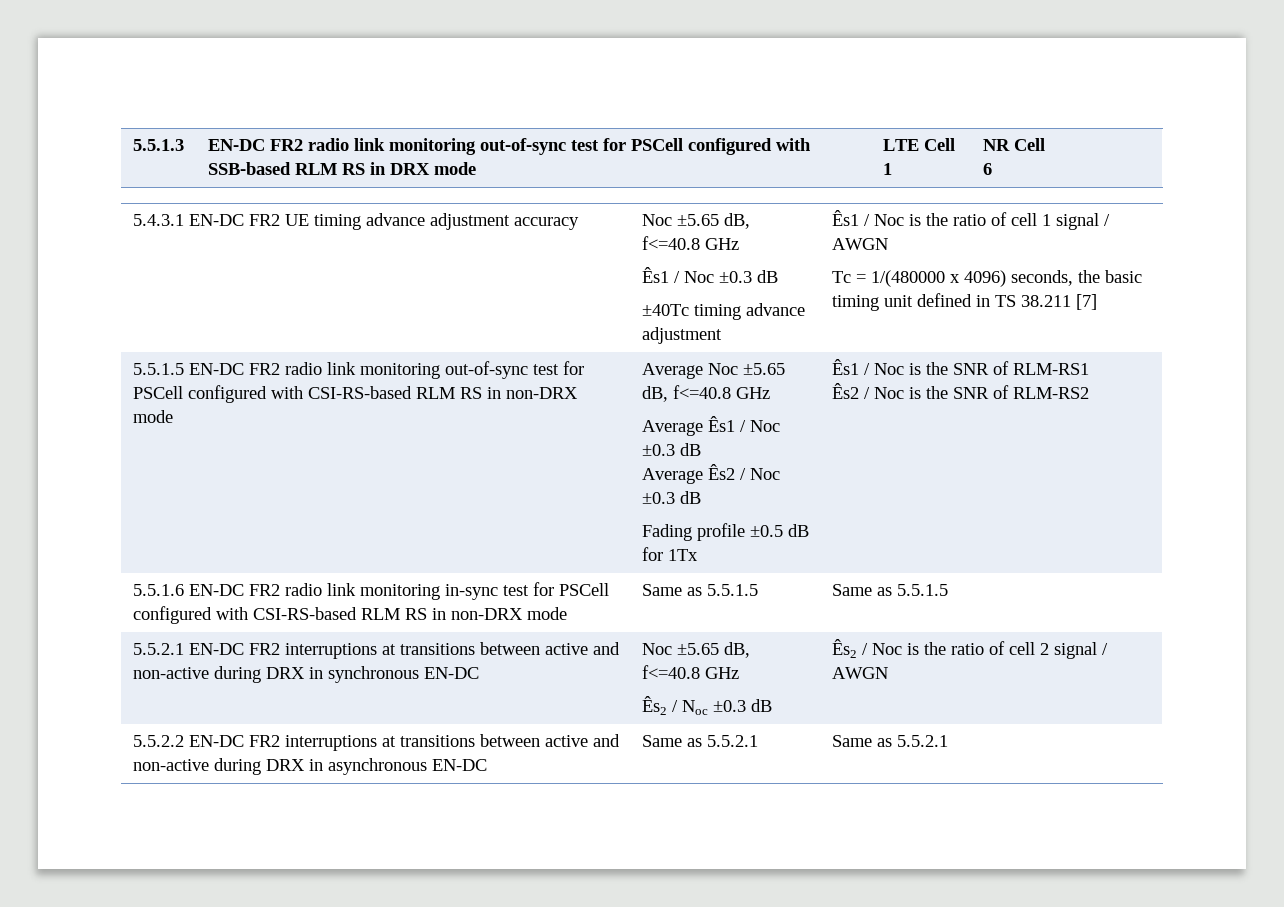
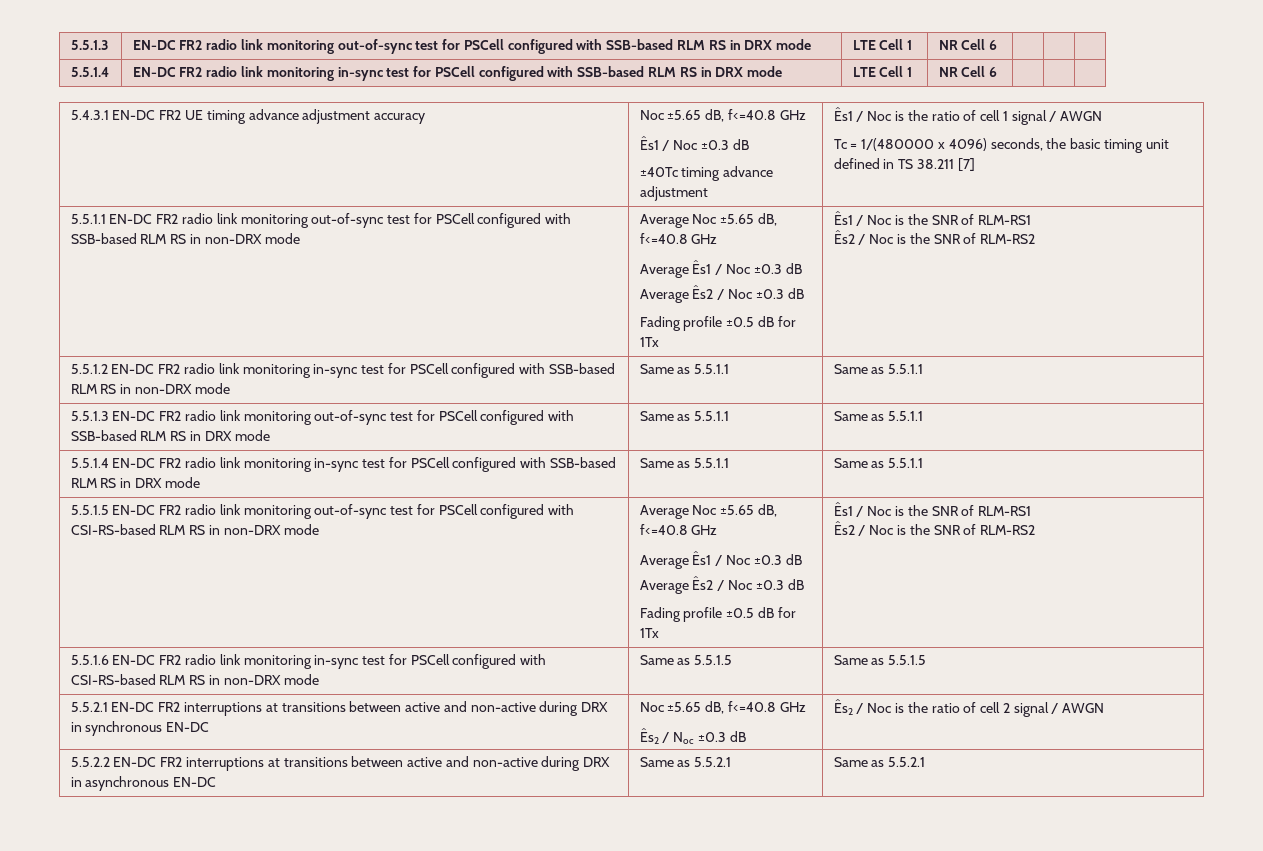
(992, 169) none -> [70,67,109,77] [132,66,783,81] [852,66,913,77] [938,66,998,77] // 5.5.1.4 | EN-DC FR2 radio link monitoring in-sync test for PSCell configured with SSB-based RLM RS in DRX mode | LTE Cell 1 | NR Cell 6 | | |
(1097, 302) none -> [70,213,572,228] [70,233,300,244] [639,213,777,228] [639,233,718,244] [639,260,802,278] [639,285,804,303] [639,316,796,331] [639,337,659,347] [833,211,1032,226] [833,230,1036,245] [70,363,615,378] [70,383,230,394] [639,364,730,374] [833,364,924,374] [70,410,575,425] [70,430,270,441] [639,411,730,421] [833,411,924,421] [70,457,616,472] [70,477,200,488] [639,458,730,468] [833,458,924,468] // 5.5.1.1 EN-DC FR2 radio link monitoring out-of-sync test for PSCell configured with SSB-based RLM RS in non-DRX mode | Average Noc ±5.65 dB, f<=40.8 GHz // Average Ês1 / Noc ±0.3 dB // Average Ês2 / Noc ±0.3 dB // Fading profile ±0.5 dB for 1Tx | Ês1 / Noc is the SNR of RLM-RS1 // Ês2 / Noc is the SNR of RLM-RS2 // 5.5.1.2 EN-DC FR2 radio link monitoring in-sync test for PSCell configured with SSB-based RLM RS in non-DRX mode | Same as 5.5.1.1 | Same as 5.5.1.1 // 5.5.1.3 EN-DC FR2 radio link monitoring out-of-sync test for PSCell configured with SSB-based RLM RS in DRX mode | Same as 5.5.1.1 | Same as 5.5.1.1 // 5.5.1.4 EN-DC FR2 radio link monitoring in-sync test for PSCell configured with SSB-based RLM RS in DRX mode | Same as 5.5.1.1 | Same as 5.5.1.1

